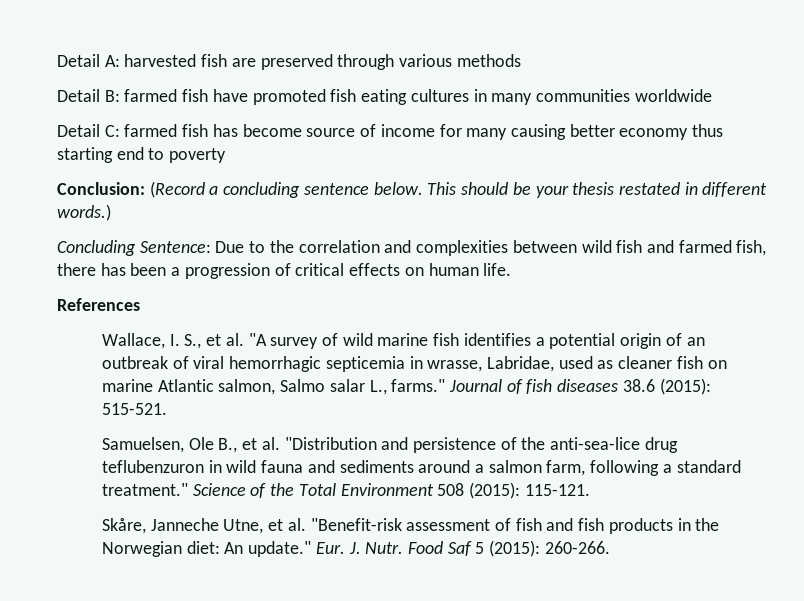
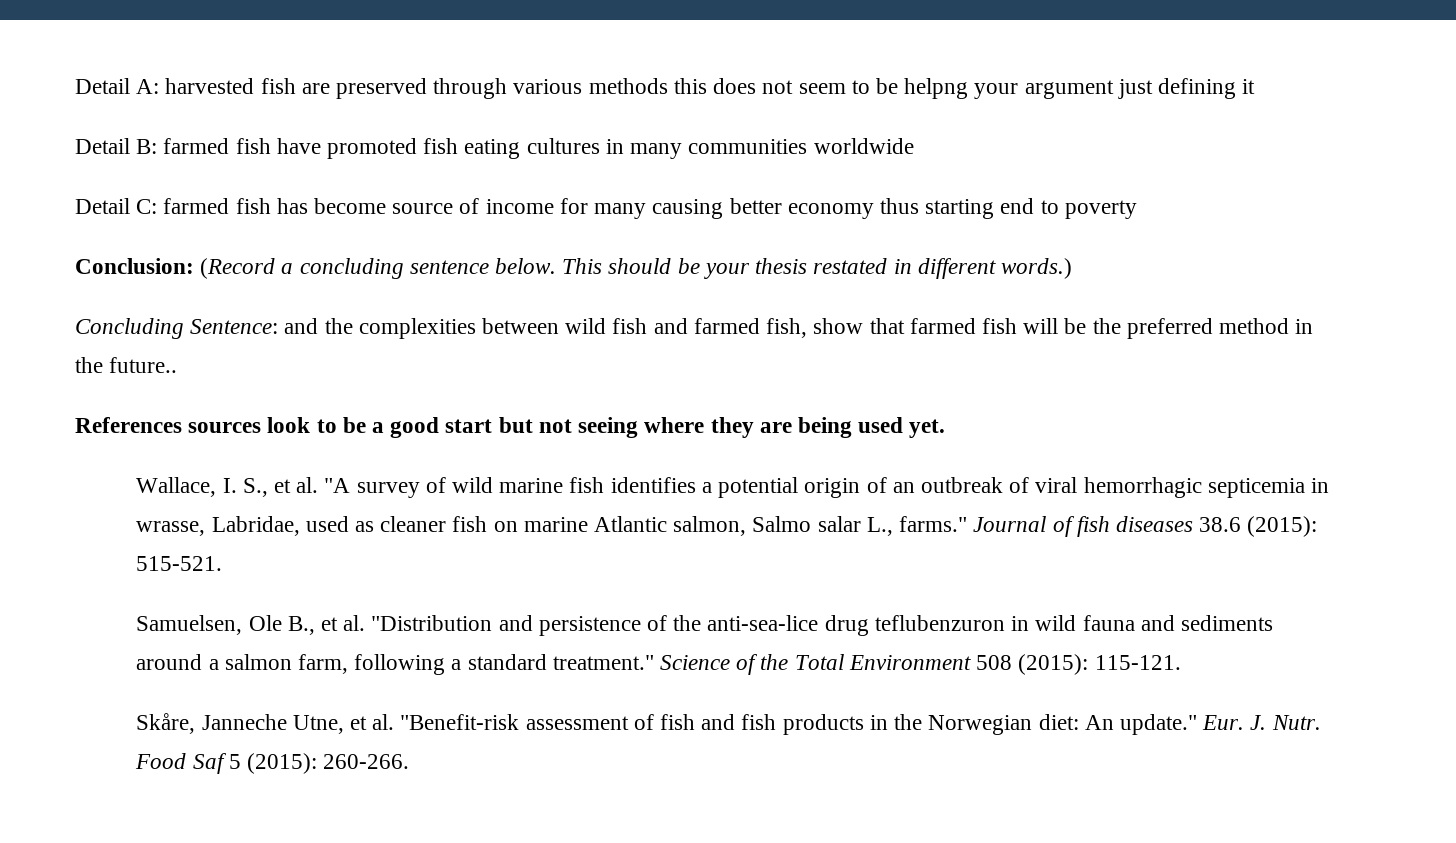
(521, 60) none -> [673,78,1256,99] this does not seem to be helpng your argument just defining it
[215,240,412,253] Due to the correlation and -> [284,318,353,334] and the
[57,263,512,279] [57,298,140,311] there has been a progression of critical effects on human life. // References -> [813,318,1314,339] [75,357,178,373] [75,417,946,438] show that farmed fish will be the preferred method in the future.. // References sources look to be a good start but not seeing where they are being used yet.

